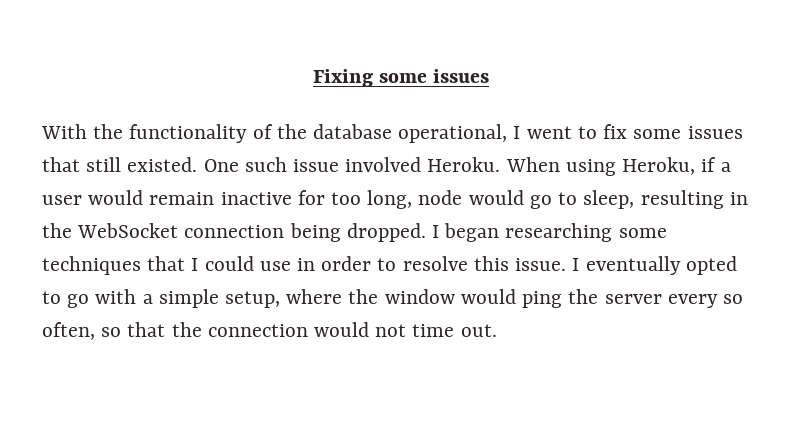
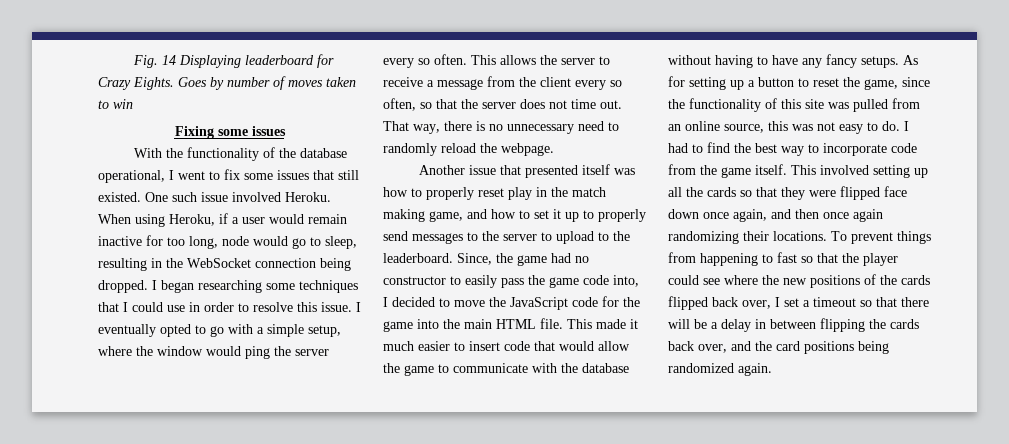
(312, 78) none -> [133,54,335,68] [98,76,356,90] [98,99,133,109] Fig. 14 Displaying leaderboard for Crazy Eights. Goes by number of moves taken to win //
(743, 299) none -> [434,54,610,65] [383,76,622,90] often. This allows the server to receive a message from the client every so
[207,322,370,337] connection would -> [482,99,545,109] server does
(497, 330) none -> [383,121,619,134] [383,143,554,156] [419,164,636,178] [383,187,606,200] [383,209,646,222] [383,231,630,244] [383,253,589,266] [383,275,639,288] [383,296,640,310] [383,318,638,332] [383,341,630,351] [383,363,629,376] [668,54,918,68] [668,76,930,90] [668,98,920,112] [668,121,909,134] [668,142,917,156] [668,164,928,178] [668,186,907,200] [668,209,883,222] [668,231,931,244] [668,252,898,266] [668,274,930,288] [668,296,929,310] [668,318,919,332] [668,341,889,354] [668,363,772,376] That way, there is no unnecessary need to randomly reload the webpage. // Another issue that presented itself was how to properly reset play in the match making game, and how to set it up to properly send messages to the server to upload to the leaderboard. Since, the game had no constructor to easily pass the game code into, I decided to move the JavaScript code for the game into the main HTML file. This made it much easier to insert code that would allow the game to communicate with the database without having to have any fancy setups. As for setting up a button to reset the game, since the functionality of this site was pulled from an online source, this was not easy to do. I had to find the best way to incorporate code from the game itself. This involved setting up all the cards so that they were flipped face down once again, and then once again randomizing their locations. To prevent things from happening to fast so that the player could see where the new positions of the cards flipped back over, I set a timeout so that there will be a delay in between flipping the cards back over, and the card positions being randomized again.

